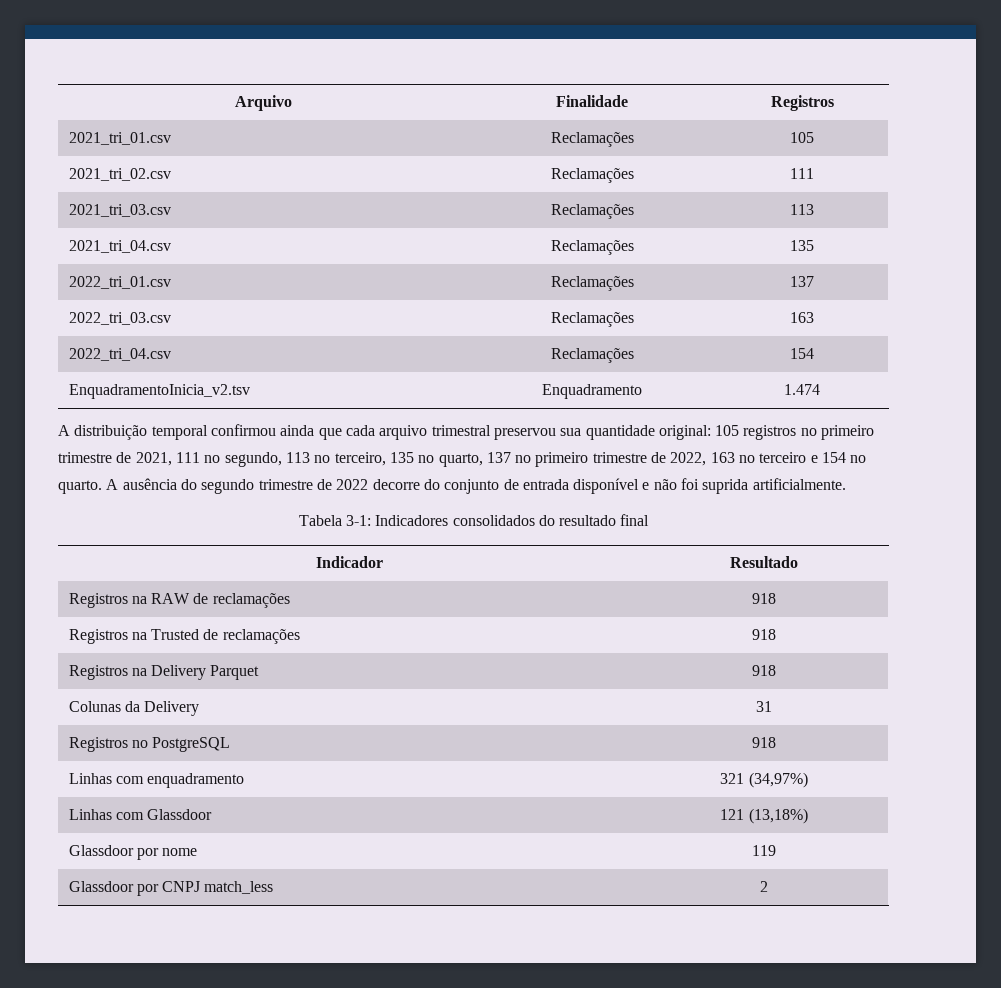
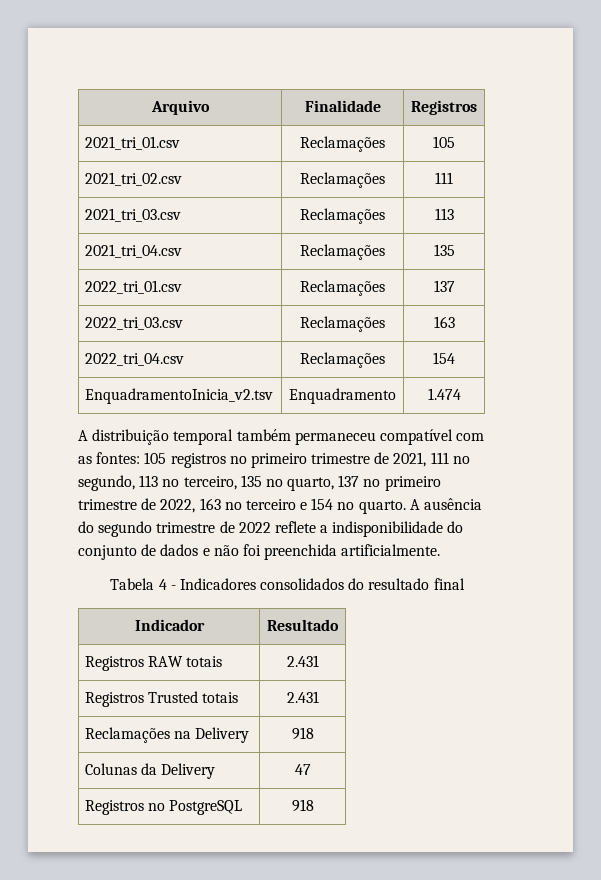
[210,424,711,440] confirmou ainda que cada arquivo trimestral preservou sua quantidade original: -> [236,429,485,445] [78,452,141,464] também permaneceu compatível com as fontes:
[372,479,420,490] decorre -> [274,521,444,537] reflete a indisponibilidade
[522,478,640,494] entrada disponível -> [160,544,199,556] dados
[702,479,749,494] suprida -> [264,544,338,560] preenchida
[345,515,371,526] 3-1: -> [158,579,176,590] 4 -
[131,593,290,608] [752,593,776,604] [68,629,300,644] [752,629,776,640] [68,665,128,680] na RAW de reclamações | 918 // Registros na Trusted de reclamações | 918 // Registros -> [148,656,223,667] [286,655,319,667] [85,691,239,707] [286,691,319,703] [85,727,171,743] RAW totais | 2.431 // Registros Trusted totais | 2.431 // Reclamações
[210,665,260,680] Parquet -> (250, 735) none
[756,701,772,712] 31 -> [294,764,311,775] 47
[68,773,245,788] [720,772,808,788] [68,809,213,820] [720,808,808,824] [68,845,198,860] [752,845,776,856] [68,881,274,896] [760,881,768,892] // Linhas com enquadramento | 321 (34,97%) // Linhas com Glassdoor | 121 (13,18%) // Glassdoor por nome | 119 // Glassdoor por CNPJ match_less | 2 -> (314, 805) none

